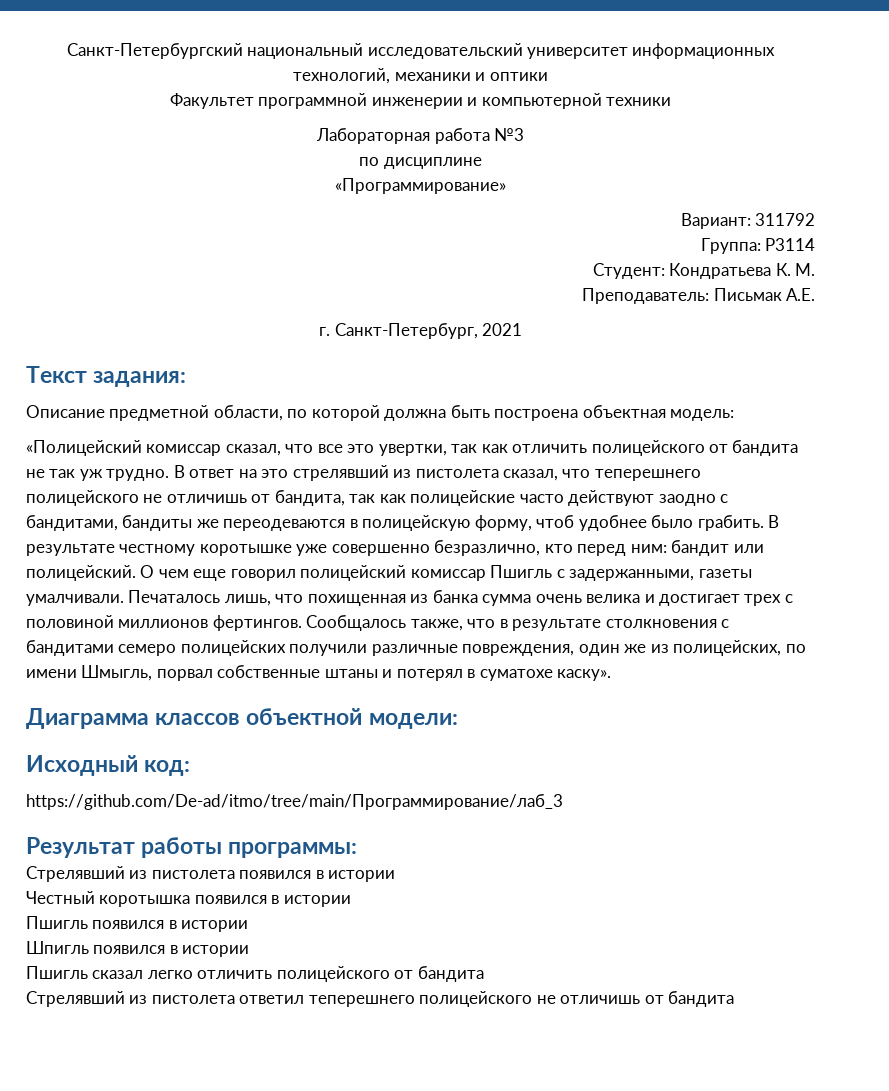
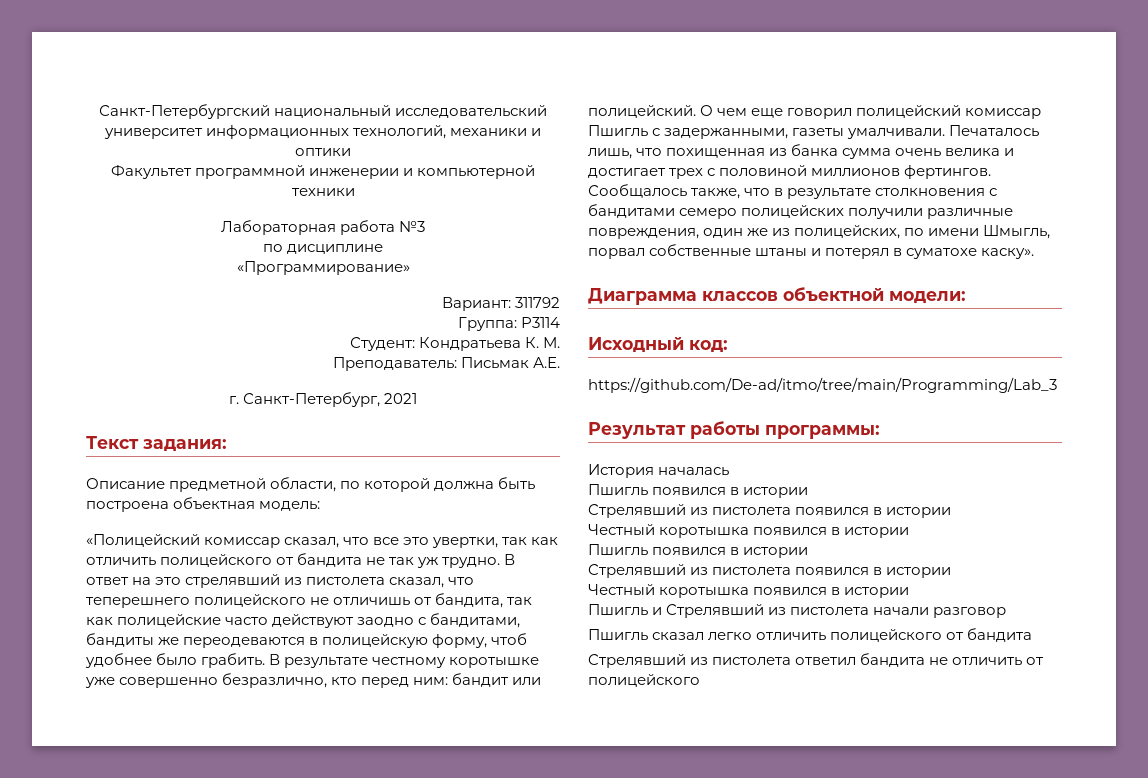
[26,794,563,810] https://github.com/De-ad/itmo/tree/main/Программирование/лаб_3 -> [588,377,1057,393] https://github.com/De-ad/itmo/tree/main/Programming/Lab_3
(358, 850) none -> [588,464,730,478] [588,484,809,498] // История началась // Пшигль появился в истории
[26,941,250,957] Шпигль появился в истории -> [588,564,952,578] [588,584,910,598] [588,604,1007,618] Cтрелявший из пистолета появился в истории // Честный коротышка появился в истории // Пшигль и Cтрелявший из пистолета начали разговор
[308,991,735,1007] теперешнего полицейского не отличишь от бандита -> [860,653,1045,667] [588,674,700,687] бандита не отличить от полицейского

